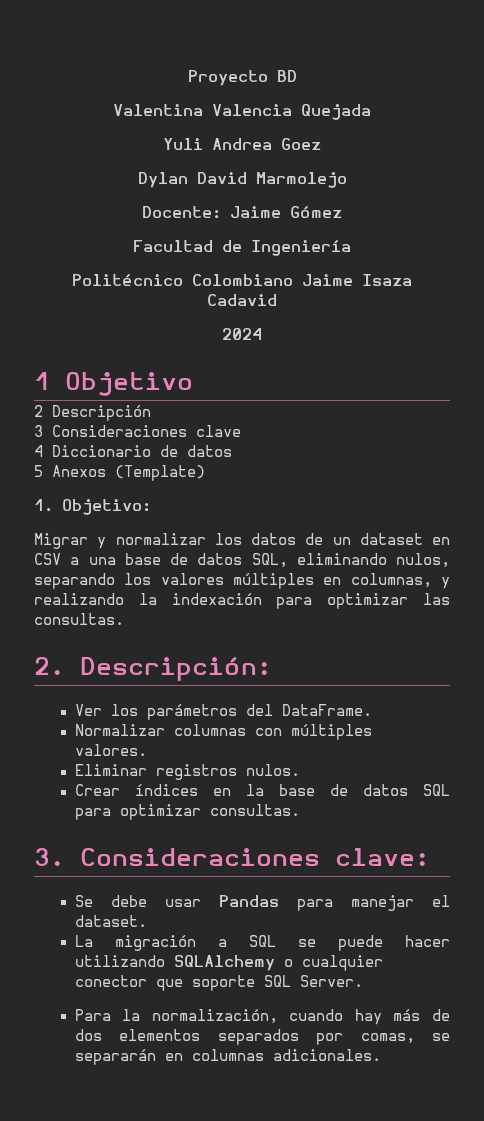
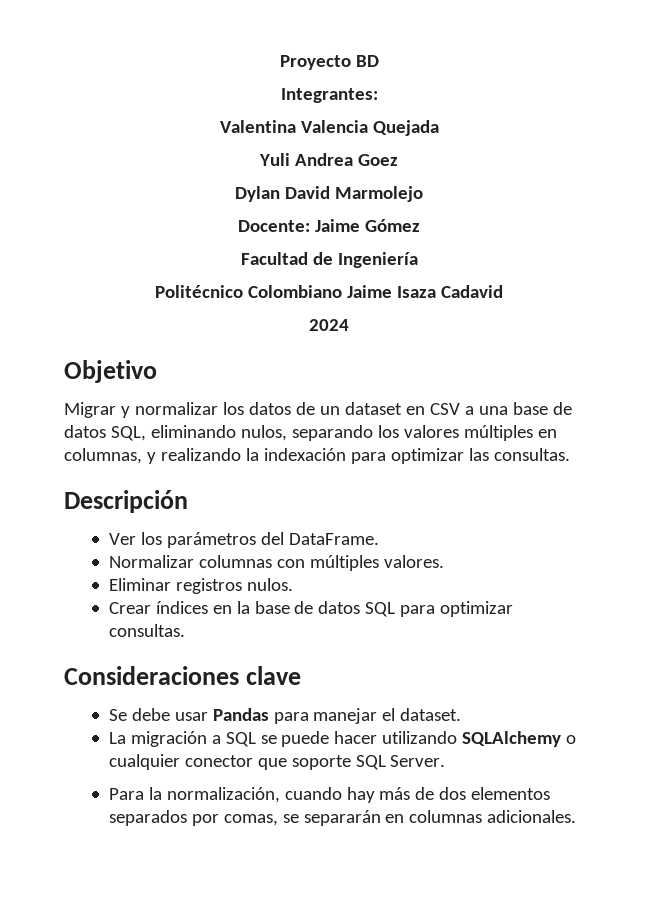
(297, 76) none -> [280,88,378,103] // Integrantes:
[34,372,50,390] 1 -> (349, 325) none
[34,405,151,421] [34,425,241,437] [34,445,232,457] [34,465,205,481] [34,499,151,515] // 2 Descripción // 3 Consideraciones clave // 4 Diccionario de datos // 5 Anexos (Template) // 1. Objetivo: -> (157, 371) none
[34,657,272,681] 2. Descripción: -> [64,490,188,513] Descripción
[34,848,430,866] 3. Consideraciones clave: -> [64,666,302,685] Consideraciones clave

